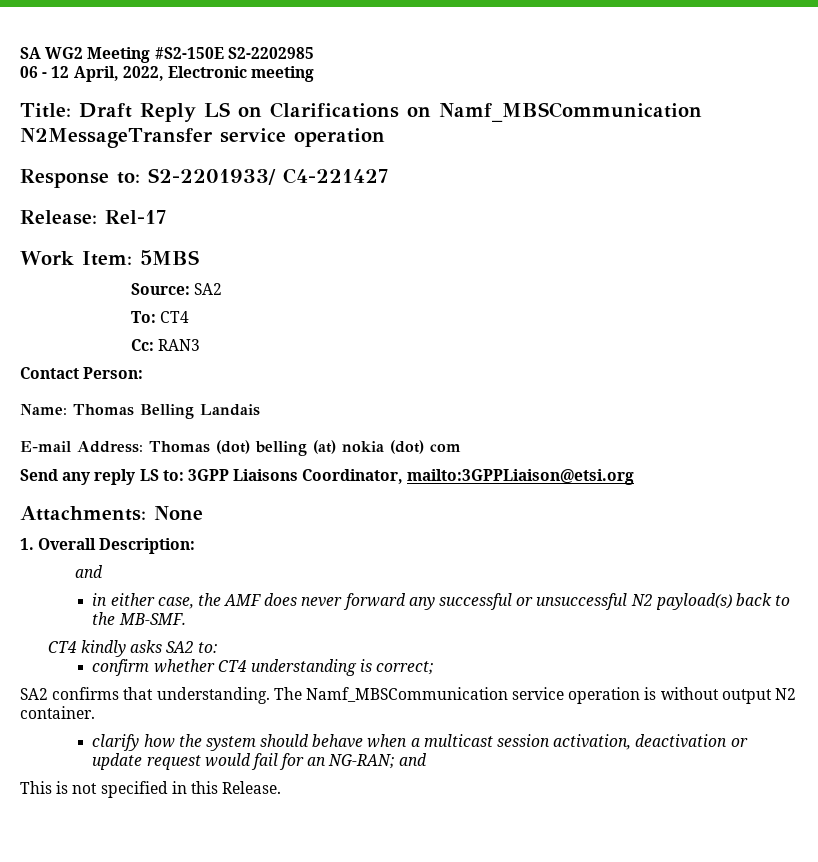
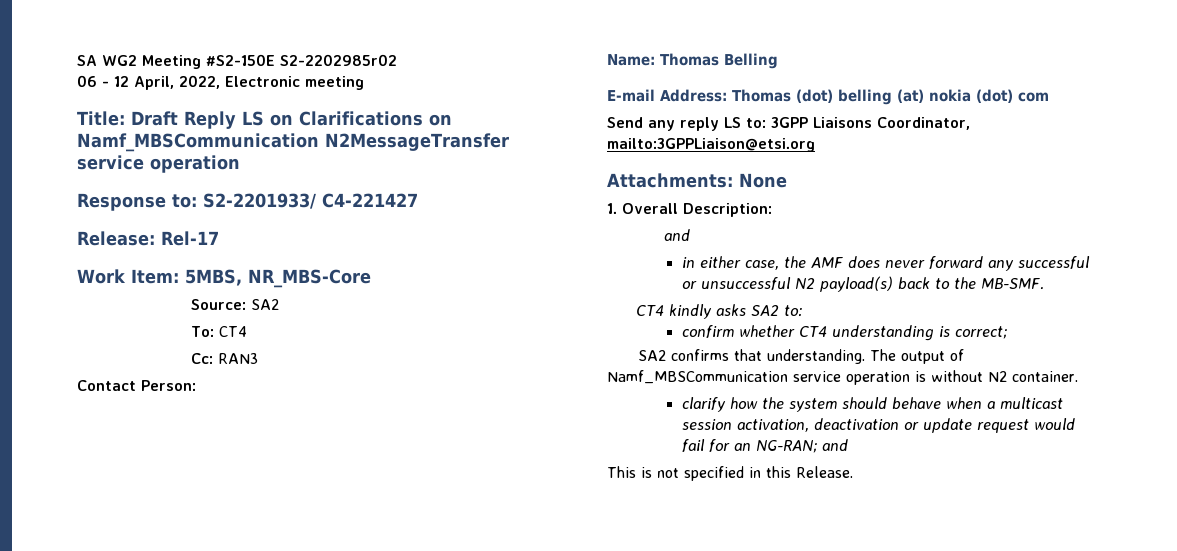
[227,47,314,59] S2-2202985 -> [280,54,397,66] S2-2202985r02
[139,250,199,265] 5MBS -> [185,269,371,288] 5MBS, NR_MBS-Core
[200,404,260,416] Landais -> (778, 61) none
(302, 693) none -> [901,349,965,364] output of
[721,689,772,704] output -> (983, 376) none

